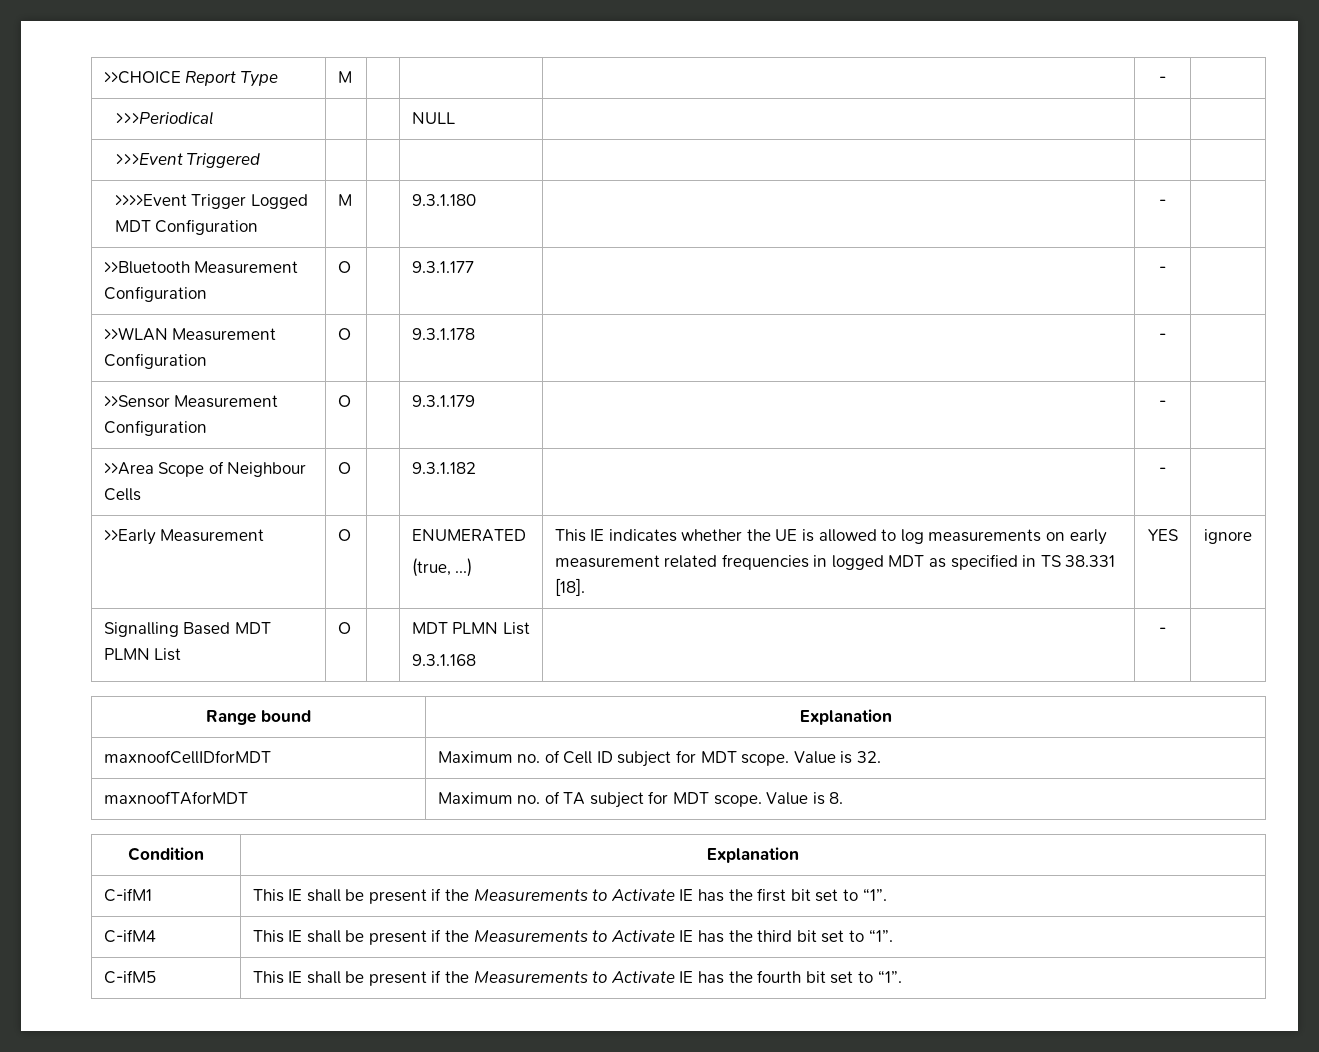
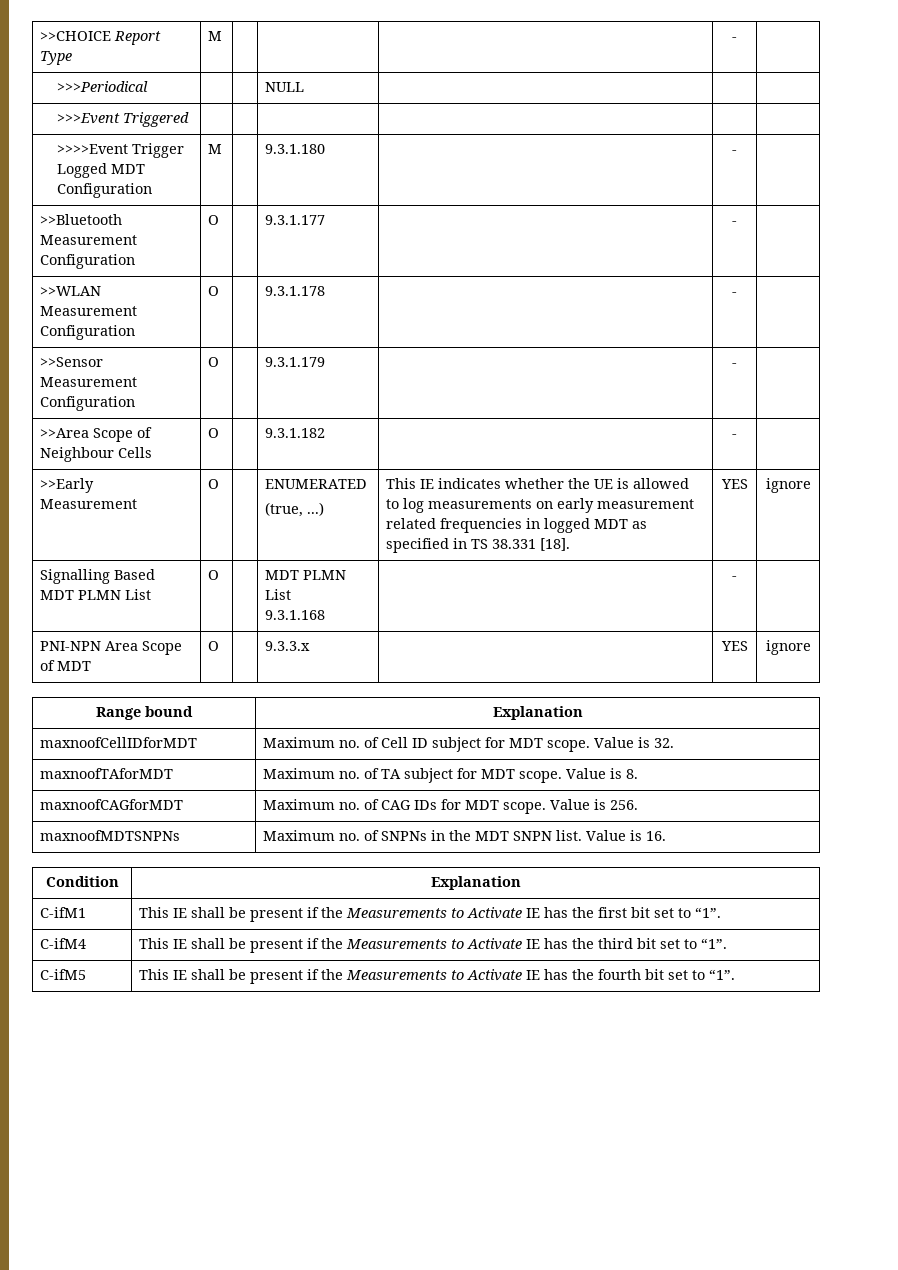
(1166, 630) none -> [40,641,183,655] [40,660,92,671] [208,641,220,651] [265,641,311,651] [720,641,748,651] [765,640,811,655] // PNI-NPN Area Scope of MDT | O | | 9.3.3.x | | YES | ignore
(844, 798) none -> [40,799,184,810] [263,799,639,814] [40,830,181,841] [263,830,667,841] // maxnoofCAGforMDT | Maximum no. of CAG IDs for MDT scope. Value is 256. // maxnoofMDTSNPNs | Maximum no. of SNPNs in the MDT SNPN list. Value is 16.

